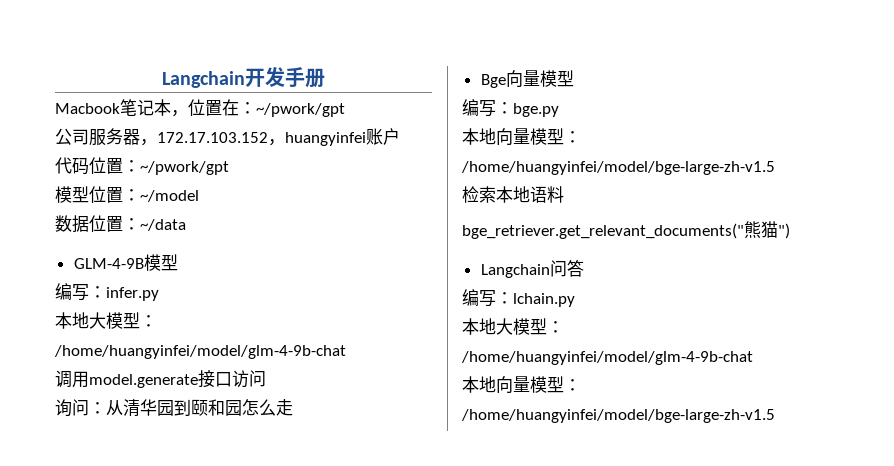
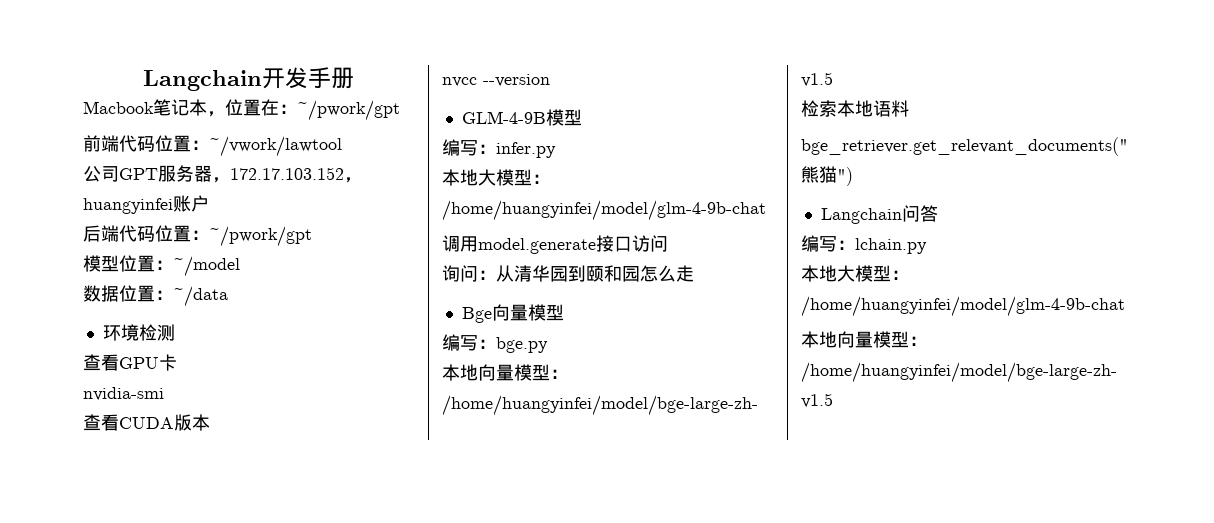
(345, 110) none -> [83,135,342,157] // 前端代码位置：~/vwork/lawtool
(89, 137) none -> [119,168,158,180] GPT
(400, 136) none -> [83,225,119,242] 后端
(186, 225) none -> [102,324,175,341] [83,354,177,371] [83,387,164,401] [83,414,210,431] [442,74,550,87] // 环境检测 // 查看GPU卡 // nvidia-smi // 查看CUDA版本 // nvcc --version

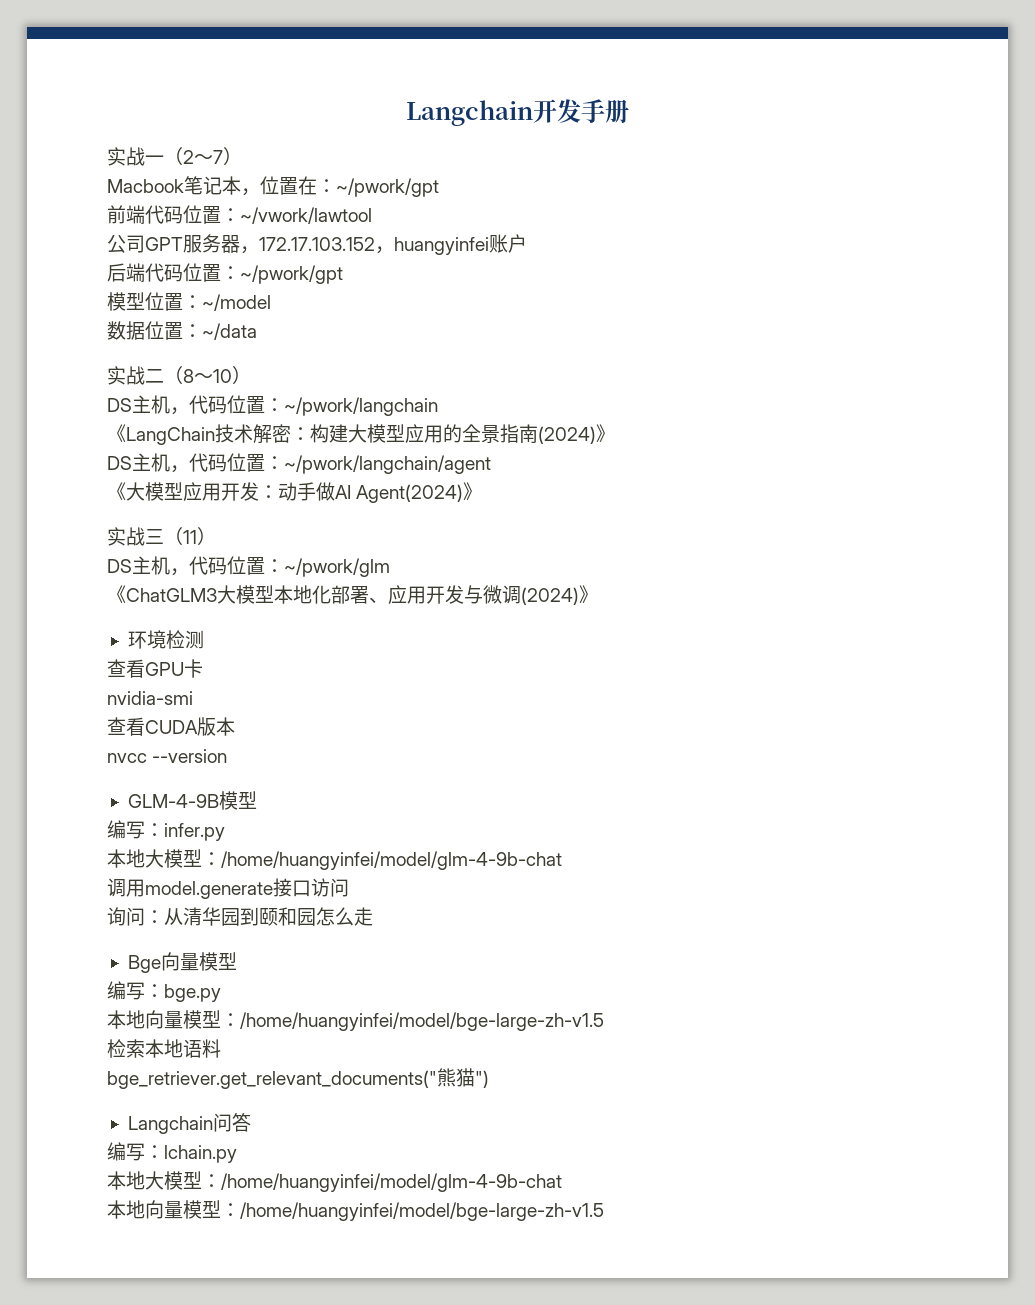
(354, 78) none -> [107,147,242,166] // 实战一（2～7）
(228, 296) none -> [107,366,251,385] [107,395,438,416] [107,424,615,445] [107,453,491,474] [107,482,483,503] [107,527,216,546] [107,556,390,577] [107,585,598,605] // 实战二（8～10） // DS主机，代码位置：~/pwork/langchain // 《LangChain技术解密：构建大模型应用的全景指南(2024)》 // DS主机，代码位置：~/pwork/langchain/agent // 《大模型应用开发：动手做AI Agent(2024)》 // 实战三（11） // DS主机，代码位置：~/pwork/glm // 《ChatGLM3大模型本地化部署、应用开发与微调(2024)》

